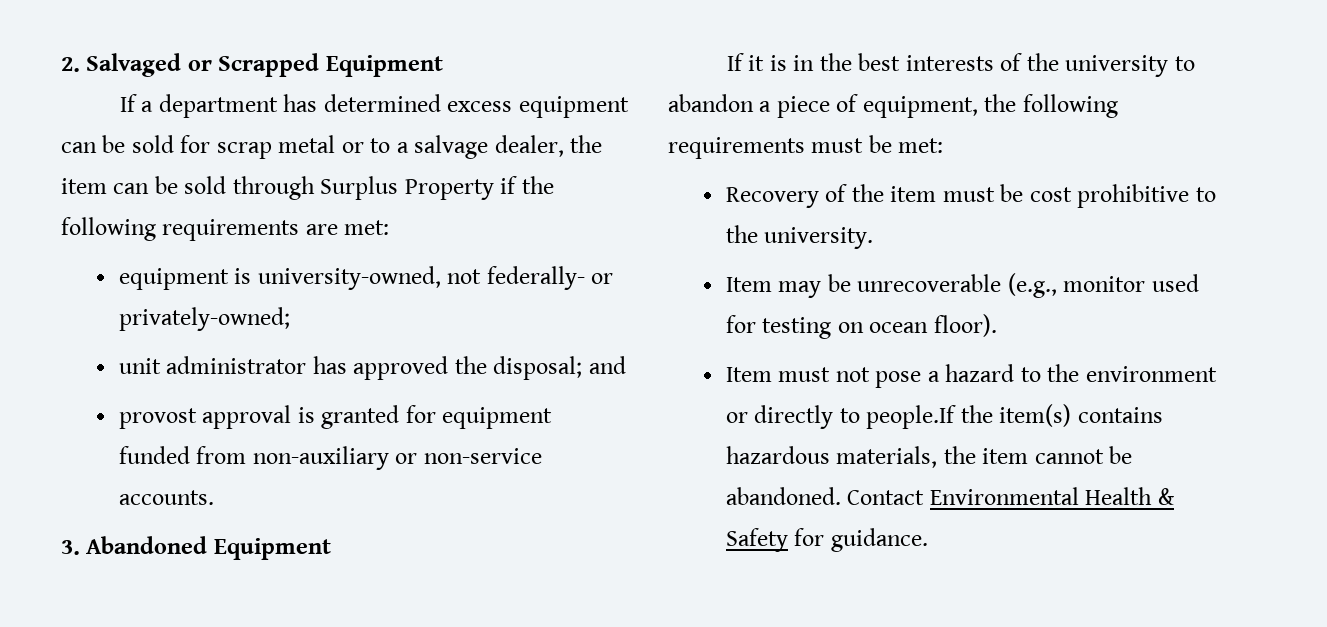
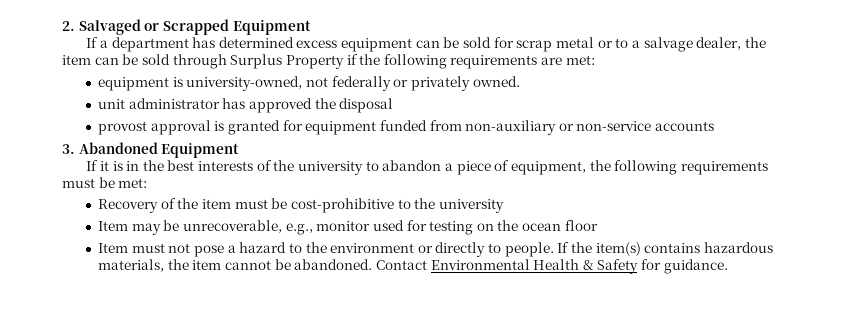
[486,266,614,290] [118,307,290,331] federally- or privately-owned; -> [331,76,520,91] federally or privately owned.
[493,356,626,380] disposal; and -> [339,98,394,113] disposal
[118,490,214,505] accounts. -> [655,121,715,131] accounts
[1029,184,1216,208] [725,225,874,249] cost prohibitive to the university. -> [290,198,504,213] cost-prohibitive to the university
[857,273,1057,298] unrecoverable (e.g., -> [182,220,313,235] unrecoverable, e.g.,
[869,314,997,337] ocean floor). -> [497,220,598,231] the ocean floor
[866,405,957,429] people.If -> [504,242,570,257] people. If

